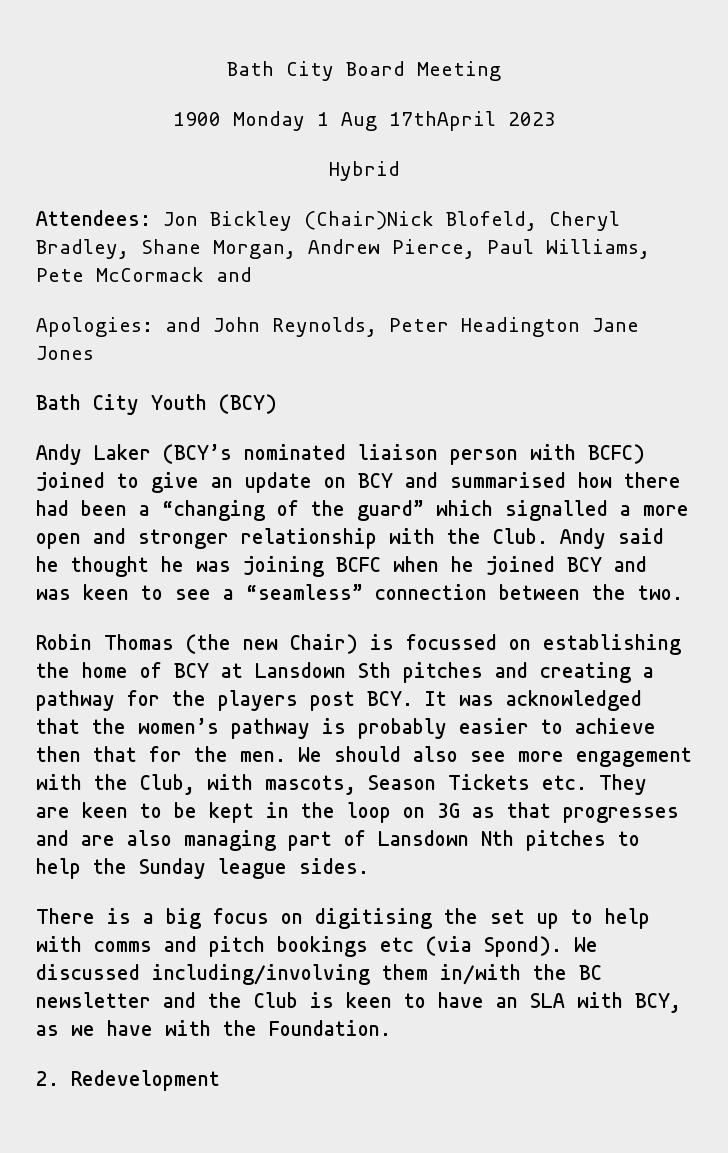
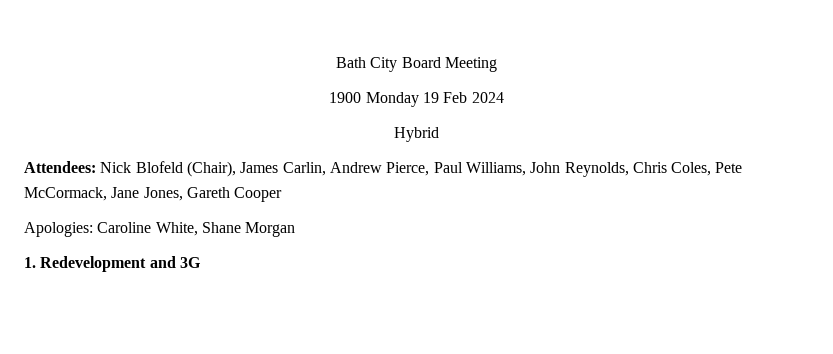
[316,111,556,131] [328,161,400,181] [36,210,620,231] [36,239,650,259] [36,267,252,282] [36,317,639,337] [36,346,94,360] [36,394,277,415] [36,444,645,465] [36,472,681,493] [36,500,689,521] [36,528,664,549] [36,556,647,577] [36,584,683,600] [36,634,681,655] [36,662,654,683] [36,690,642,711] [36,718,656,739] [36,746,692,767] [36,774,647,795] [36,802,679,823] [36,830,640,851] [36,858,369,879] [36,908,650,929] [36,936,598,957] [36,964,602,985] [36,992,681,1013] [36,1020,391,1036] [36,1070,220,1091] 1 Aug 17thApril 2023 // Hybrid // Attendees: Jon Bickley (Chair)Nick Blofeld, Cheryl Bradley, Shane Morgan, Andrew Pierce, Paul Williams, Pete McCormack and // Apologies: and John Reynolds, Peter Headington Jane Jones // Bath City Youth (BCY) // Andy Laker (BCY’s nominated liaison person with BCFC) joined to give an update on BCY and summarised how there had been a “changing of the guard” which signalled a more open and stronger relationship with the Club. Andy said he thought he was joining BCFC when he joined BCY and was keen to see a “seamless” connection between the two. // Robin Thomas (the new Chair) is focussed on establishing the home of BCY at Lansdown Sth pitches and creating a pathway for the players post BCY. It was acknowledged that the women’s pathway is probably easier to achieve then that for the men. We should also see more engagement with the Club, with mascots, Season Tickets etc. They are keen to be kept in the loop on 3G as that progresses and are also managing part of Lansdown Nth pitches to help the Sunday league sides. // There is a big focus on digitising the set up to help with comms and pitch bookings etc (via Spond). We discussed including/involving them in/with the BC newsletter and the Club is keen to have an SLA with BCY, as we have with the Foundation. // 2. Redevelopment -> [423,92,504,103] [394,127,439,142] [24,161,743,177] [24,187,283,202] [24,222,296,237] [24,256,201,272] 19 Feb 2024 // Hybrid // Attendees: Nick Blofeld (Chair), James Carlin, Andrew Pierce, Paul Williams, John Reynolds, Chris Coles, Pete McCormack, Jane Jones, Gareth Cooper // Apologies: Caroline White, Shane Morgan // 1. Redevelopment and 3G

